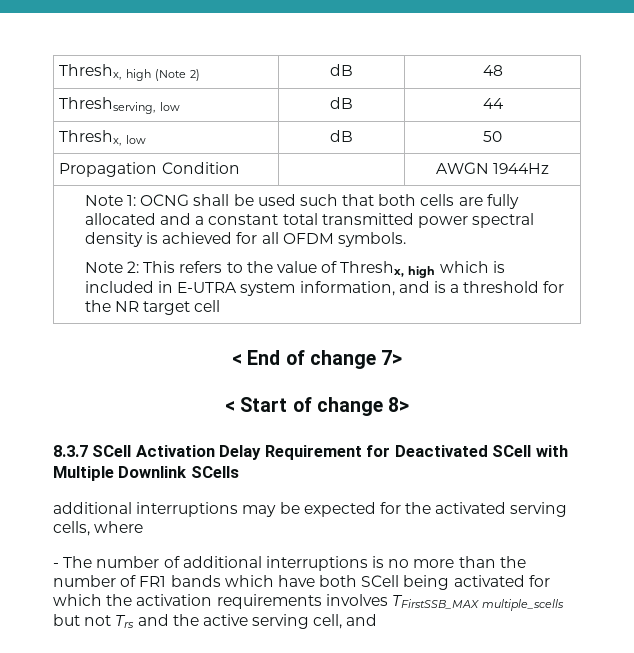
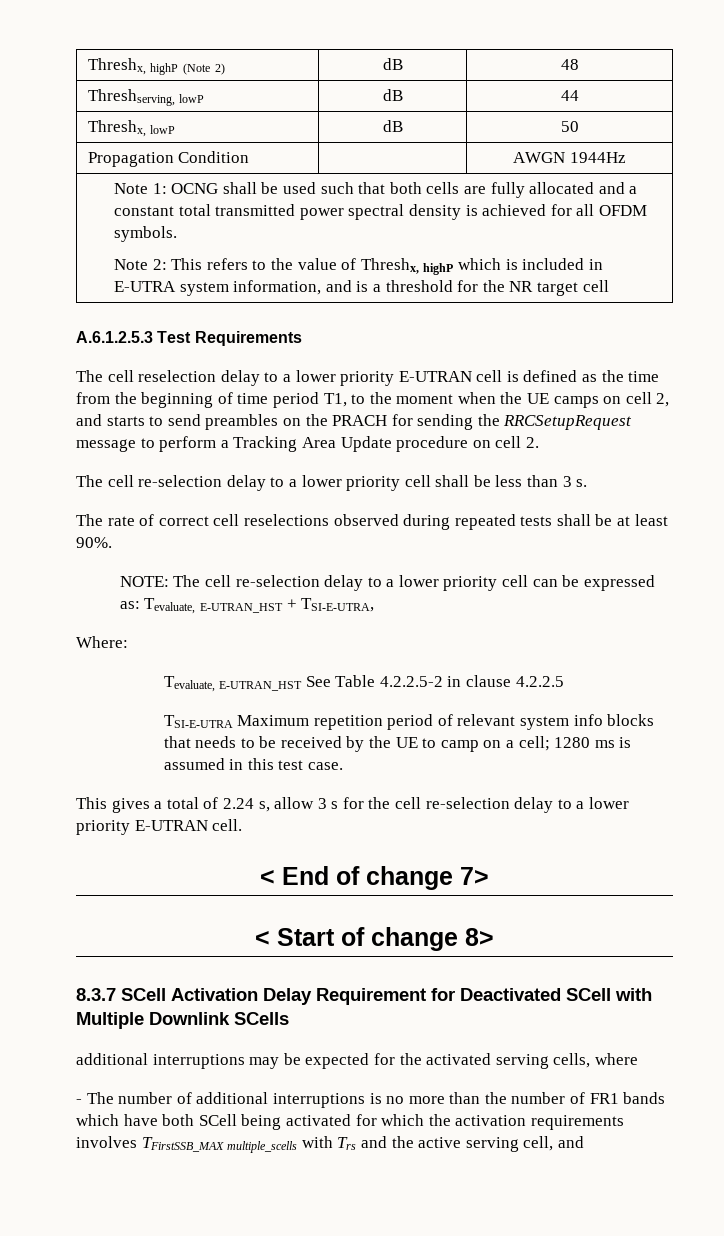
[59,64,151,81] Threshx, high -> [87,58,179,75] Threshx, highP
[159,102,180,111] low -> [179,94,205,103] lowP
[125,135,146,144] low -> [150,125,176,134] lowP
[408,266,436,278] high -> [423,263,454,275] highP
(221, 306) none -> [76,331,302,346] [76,370,660,386] [76,392,670,408] [76,414,633,430] [76,436,539,452] [76,475,588,491] [76,514,668,530] [76,537,112,548] [119,575,655,591] [119,598,375,614] [76,636,128,648] [163,675,564,692] [163,714,655,730] [163,736,632,752] [163,758,343,770] [76,797,630,813] [76,819,243,835] // A.6.1.2.5.3 Test Requirements // The cell reselection delay to a lower priority E-UTRAN cell is defined as the time from the beginning of time period T1, to the moment when the UE camps on cell 2, and starts to send preambles on the PRACH for sending the RRCSetupRequest message to perform a Tracking Area Update procedure on cell 2. // The cell re-selection delay to a lower priority cell shall be less than 3 s. // The rate of correct cell reselections observed during repeated tests shall be at least 90%. // NOTE: The cell re-selection delay to a lower priority cell can be expressed as: Tevaluate, E-UTRAN_HST + TSI-E-UTRA, // Where: // Tevaluate, E-UTRAN_HST See Table 4.2.2.5-2 in clause 4.2.2.5 // TSI-E-UTRA Maximum repetition period of relevant system info blocks that needs to be received by the UE to camp on a cell; 1280 ms is assumed in this test case. // This gives a total of 2.24 s, allow 3 s for the cell re-selection delay to a lower priority E-UTRAN cell.
[53,614,112,626] but not -> [301,1136,333,1148] with

